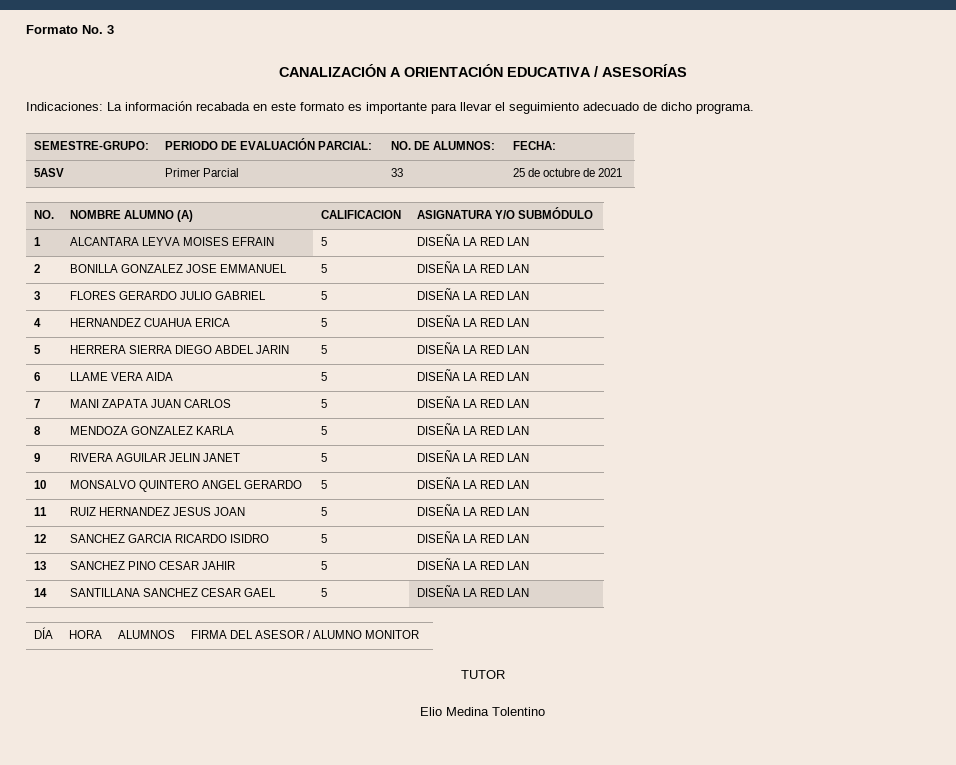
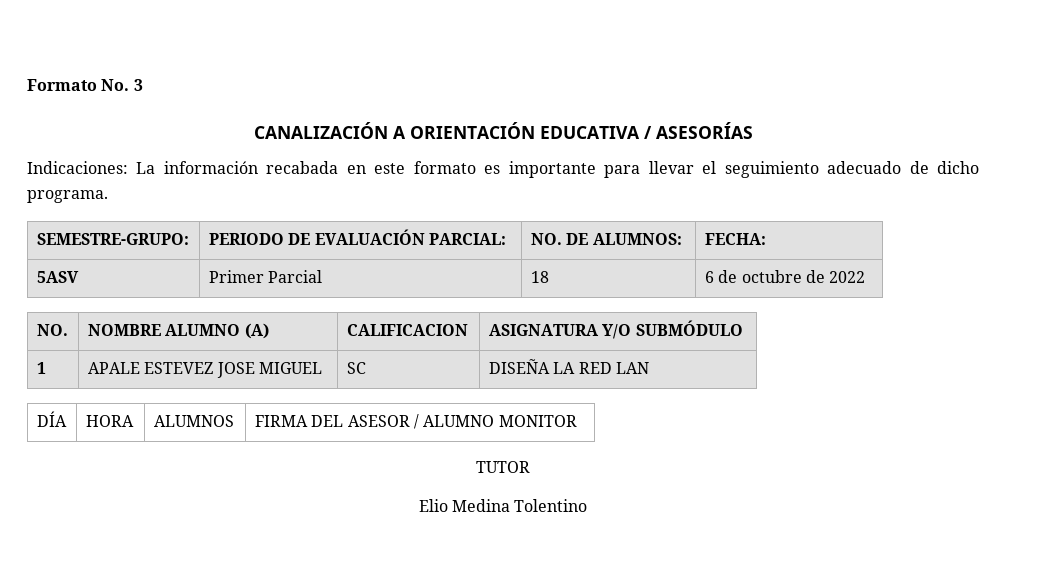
[390,168,403,177] [512,168,525,177] 33 | 25 -> [530,271,549,283] [704,271,714,283] 18 | 6
[597,168,622,177] 2021 -> [829,271,866,283] 2022
[69,237,274,246] [320,237,327,246] [416,234,529,246] [33,264,40,273] [69,264,287,273] [320,264,327,273] [416,261,529,273] [33,291,40,300] [69,291,266,300] [320,291,327,300] [416,288,529,300] [33,318,41,327] [69,318,230,327] [320,318,327,327] [416,315,529,327] [33,345,41,354] [69,345,289,354] [320,345,327,354] [416,342,529,354] [33,372,40,381] [69,372,173,381] [320,372,327,381] [416,369,529,381] [33,399,40,408] [69,399,231,408] [320,399,327,408] [416,396,529,408] [33,426,41,435] [69,426,234,435] [320,426,327,435] [416,423,529,435] [33,453,40,462] [69,453,240,462] [320,453,327,462] [416,450,529,462] [33,480,46,489] [69,480,302,492] [320,480,327,489] [416,477,529,489] [33,507,47,516] [69,507,245,516] [320,507,327,516] [416,504,529,516] [33,534,46,543] [69,534,269,543] [320,534,327,543] [416,531,529,543] [33,561,46,570] [69,561,235,570] [320,561,327,570] [416,558,529,570] [33,588,47,597] [69,588,276,597] [320,588,327,597] ALCANTARA LEYVA MOISES EFRAIN | 5 | DISEÑA LA RED LAN // 2 | BONILLA GONZALEZ JOSE EMMANUEL | 5 | DISEÑA LA RED LAN // 3 | FLORES GERARDO JULIO GABRIEL | 5 | DISEÑA LA RED LAN // 4 | HERNANDEZ CUAHUA ERICA | 5 | DISEÑA LA RED LAN // 5 | HERRERA SIERRA DIEGO ABDEL JARIN | 5 | DISEÑA LA RED LAN // 6 | LLAME VERA AIDA | 5 | DISEÑA LA RED LAN // 7 | MANI ZAPATA JUAN CARLOS | 5 | DISEÑA LA RED LAN // 8 | MENDOZA GONZALEZ KARLA | 5 | DISEÑA LA RED LAN // 9 | RIVERA AGUILAR JELIN JANET | 5 | DISEÑA LA RED LAN // 10 | MONSALVO QUINTERO ANGEL GERARDO | 5 | DISEÑA LA RED LAN // 11 | RUIZ HERNANDEZ JESUS JOAN | 5 | DISEÑA LA RED LAN // 12 | SANCHEZ GARCIA RICARDO ISIDRO | 5 | DISEÑA LA RED LAN // 13 | SANCHEZ PINO CESAR JAHIR | 5 | DISEÑA LA RED LAN // 14 | SANTILLANA SANCHEZ CESAR GAEL | 5 -> [87,362,322,378] [346,362,366,374] APALE ESTEVEZ JOSE MIGUEL | SC

